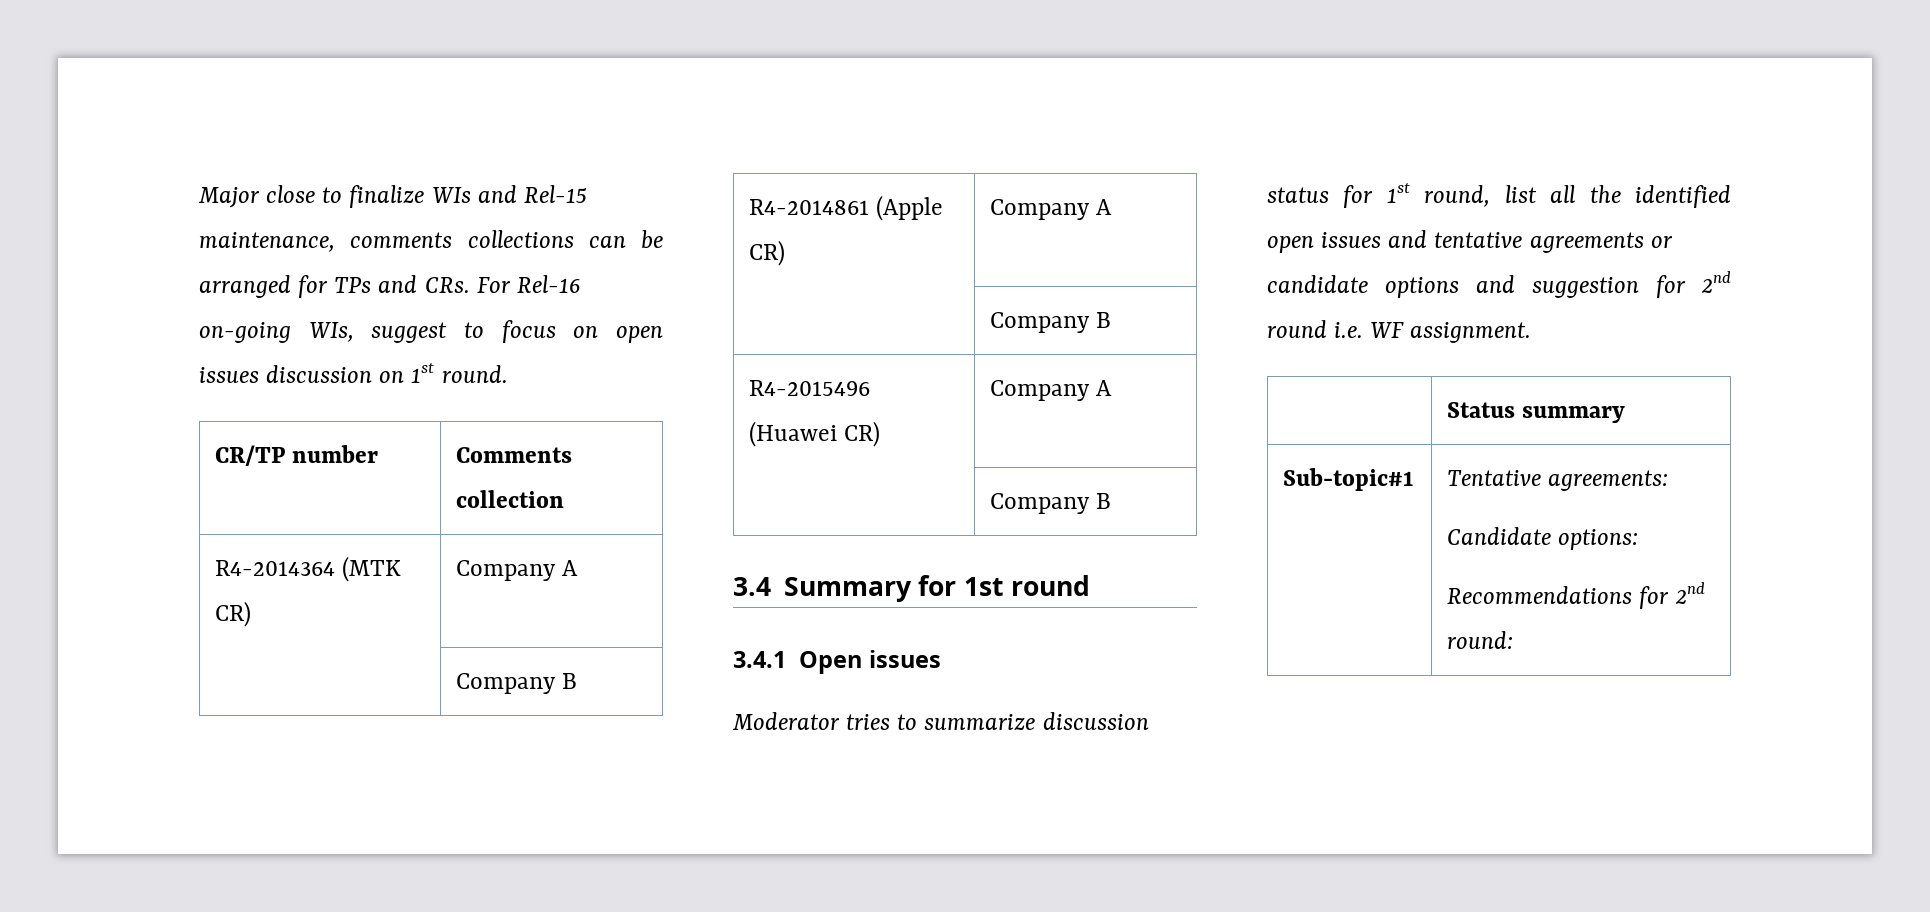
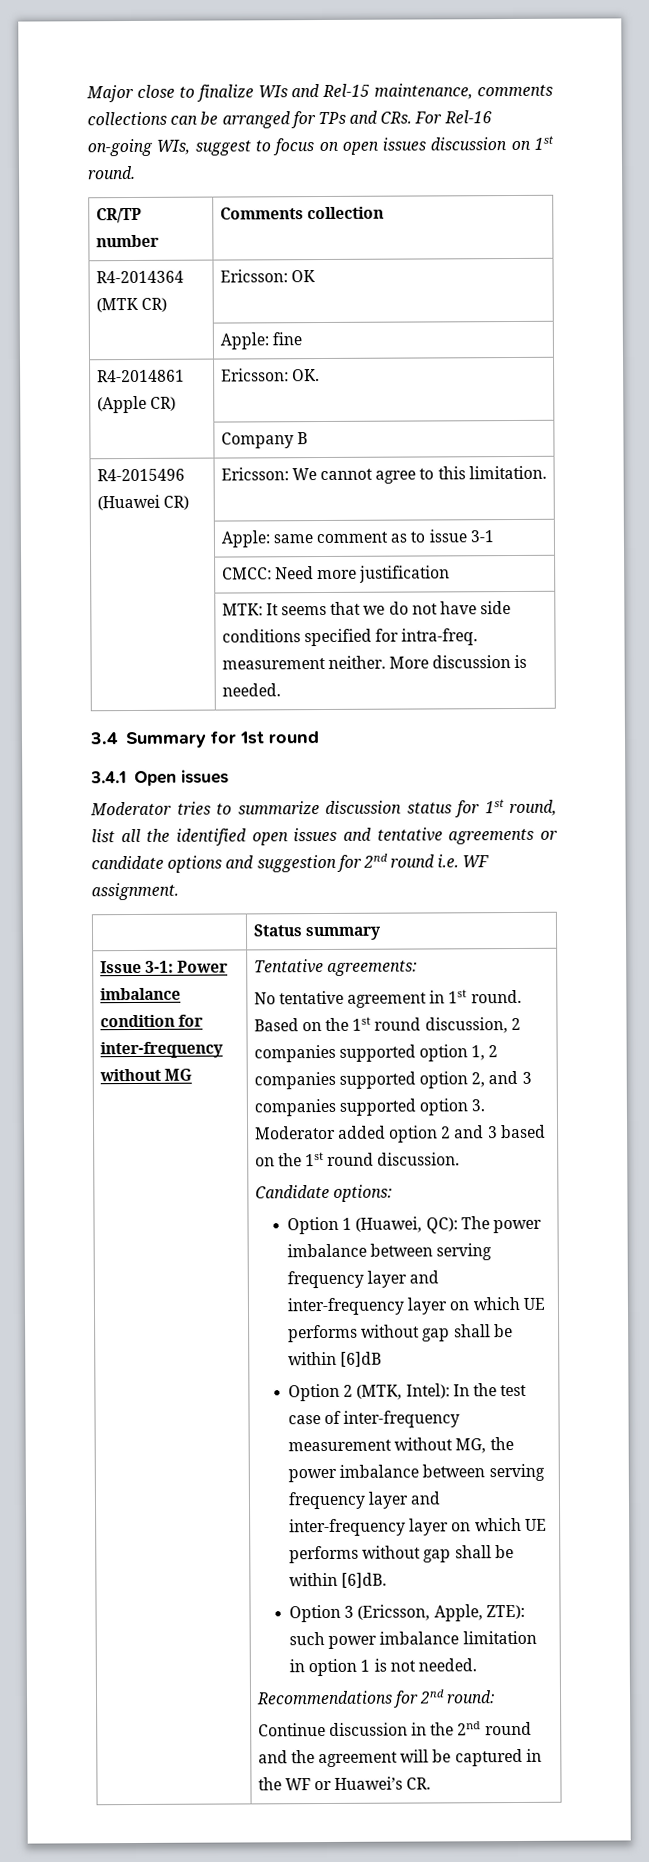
[456,560,579,581] [456,673,578,694] Company A // | Company B -> [219,269,316,283] [219,332,302,350] Ericsson: OK // | Apple: fine
[990,199,1113,220] Company A -> [220,368,320,382] Ericsson: OK.
[990,380,1113,401] [990,493,1112,514] Company A // | Company B -> [220,465,547,484] [220,529,494,548] [221,565,451,583] [221,601,512,616] [221,628,479,647] [221,654,528,670] [221,683,281,697] Ericsson: We cannot agree to this limitation. // | Apple: same comment as to issue 3-1 // | CMCC: Need more justification // | MTK: It seems that we do not have side conditions specified for intra-freq. measurement neither. More discussion is needed.
[1283,468,1415,491] [1447,470,1669,491] [1447,527,1639,550] [1447,582,1705,609] [1447,631,1514,649] Sub-topic#1 | Tentative agreements: // Candidate options: // Recommendations for 2nd round: -> [99,960,228,974] [99,987,181,1001] [99,1014,203,1028] [99,1041,223,1059] [98,1068,192,1082] [253,959,417,976] [253,989,522,1008] [253,1016,521,1034] [253,1044,499,1063] [253,1070,532,1090] [253,1098,486,1117] [254,1124,546,1143] [254,1152,461,1167] [254,1184,392,1202] [287,1216,543,1235] [287,1243,493,1261] [287,1270,440,1289] [287,1296,545,1316] [288,1324,513,1343] [288,1351,383,1367] [288,1383,528,1402] [288,1410,461,1428] [288,1437,514,1454] [288,1463,545,1483] [288,1491,442,1510] [289,1517,547,1537] [289,1545,514,1564] [289,1572,388,1588] [289,1604,525,1623] [289,1630,537,1649] [289,1658,478,1677] [255,1689,496,1708] [257,1721,532,1737] [257,1748,542,1768] [257,1776,432,1791] Issue 3-1: Power imbalance condition for inter-frequency without MG | Tentative agreements: // No tentative agreement in 1st round. Based on the 1st round discussion, 2 companies supported option 1, 2 companies supported option 2, and 3 companies supported option 3. Moderator added option 2 and 3 based on the 1st round discussion. // Candidate options: // Option 1 (Huawei, QC): The power imbalance between serving frequency layer and inter-frequency layer on which UE performs without gap shall be within [6]dB // Option 2 (MTK, Intel): In the test case of inter-frequency measurement without MG, the power imbalance between serving frequency layer and inter-frequency layer on which UE performs without gap shall be within [6]dB. // Option 3 (Ericsson, Apple, ZTE): such power imbalance limitation in option 1 is not needed. // Recommendations for 2nd round: // Continue discussion in the 2nd round and the agreement will be captured in the WF or Huawei’s CR.

